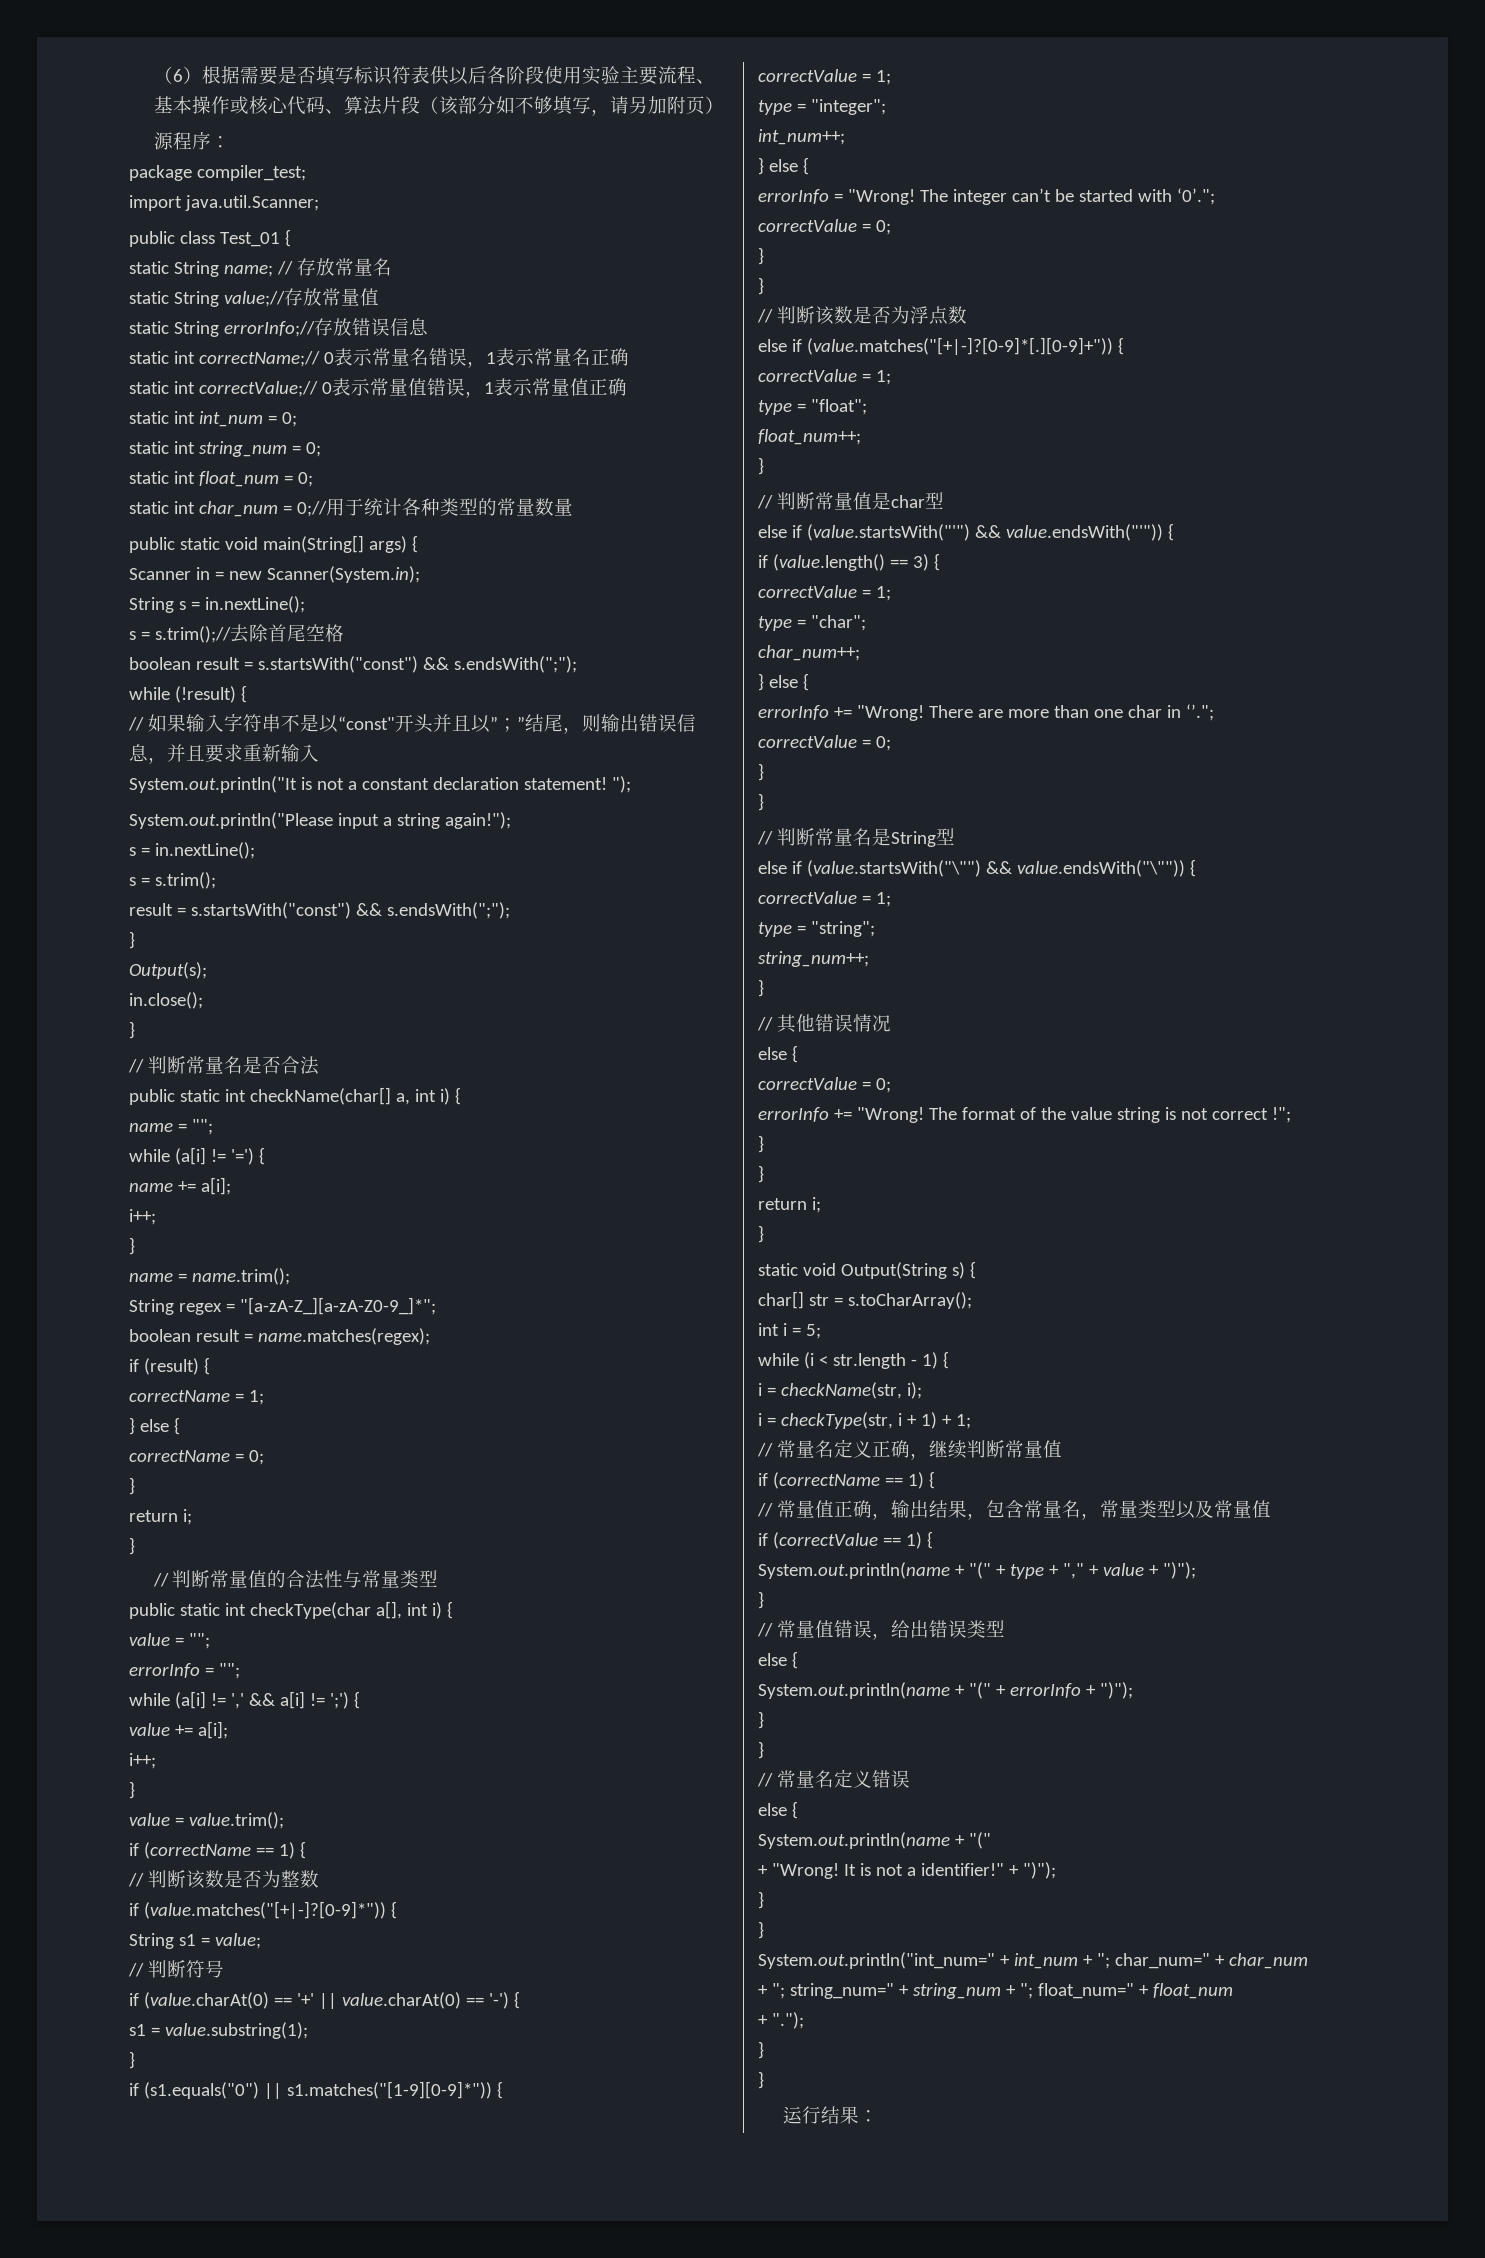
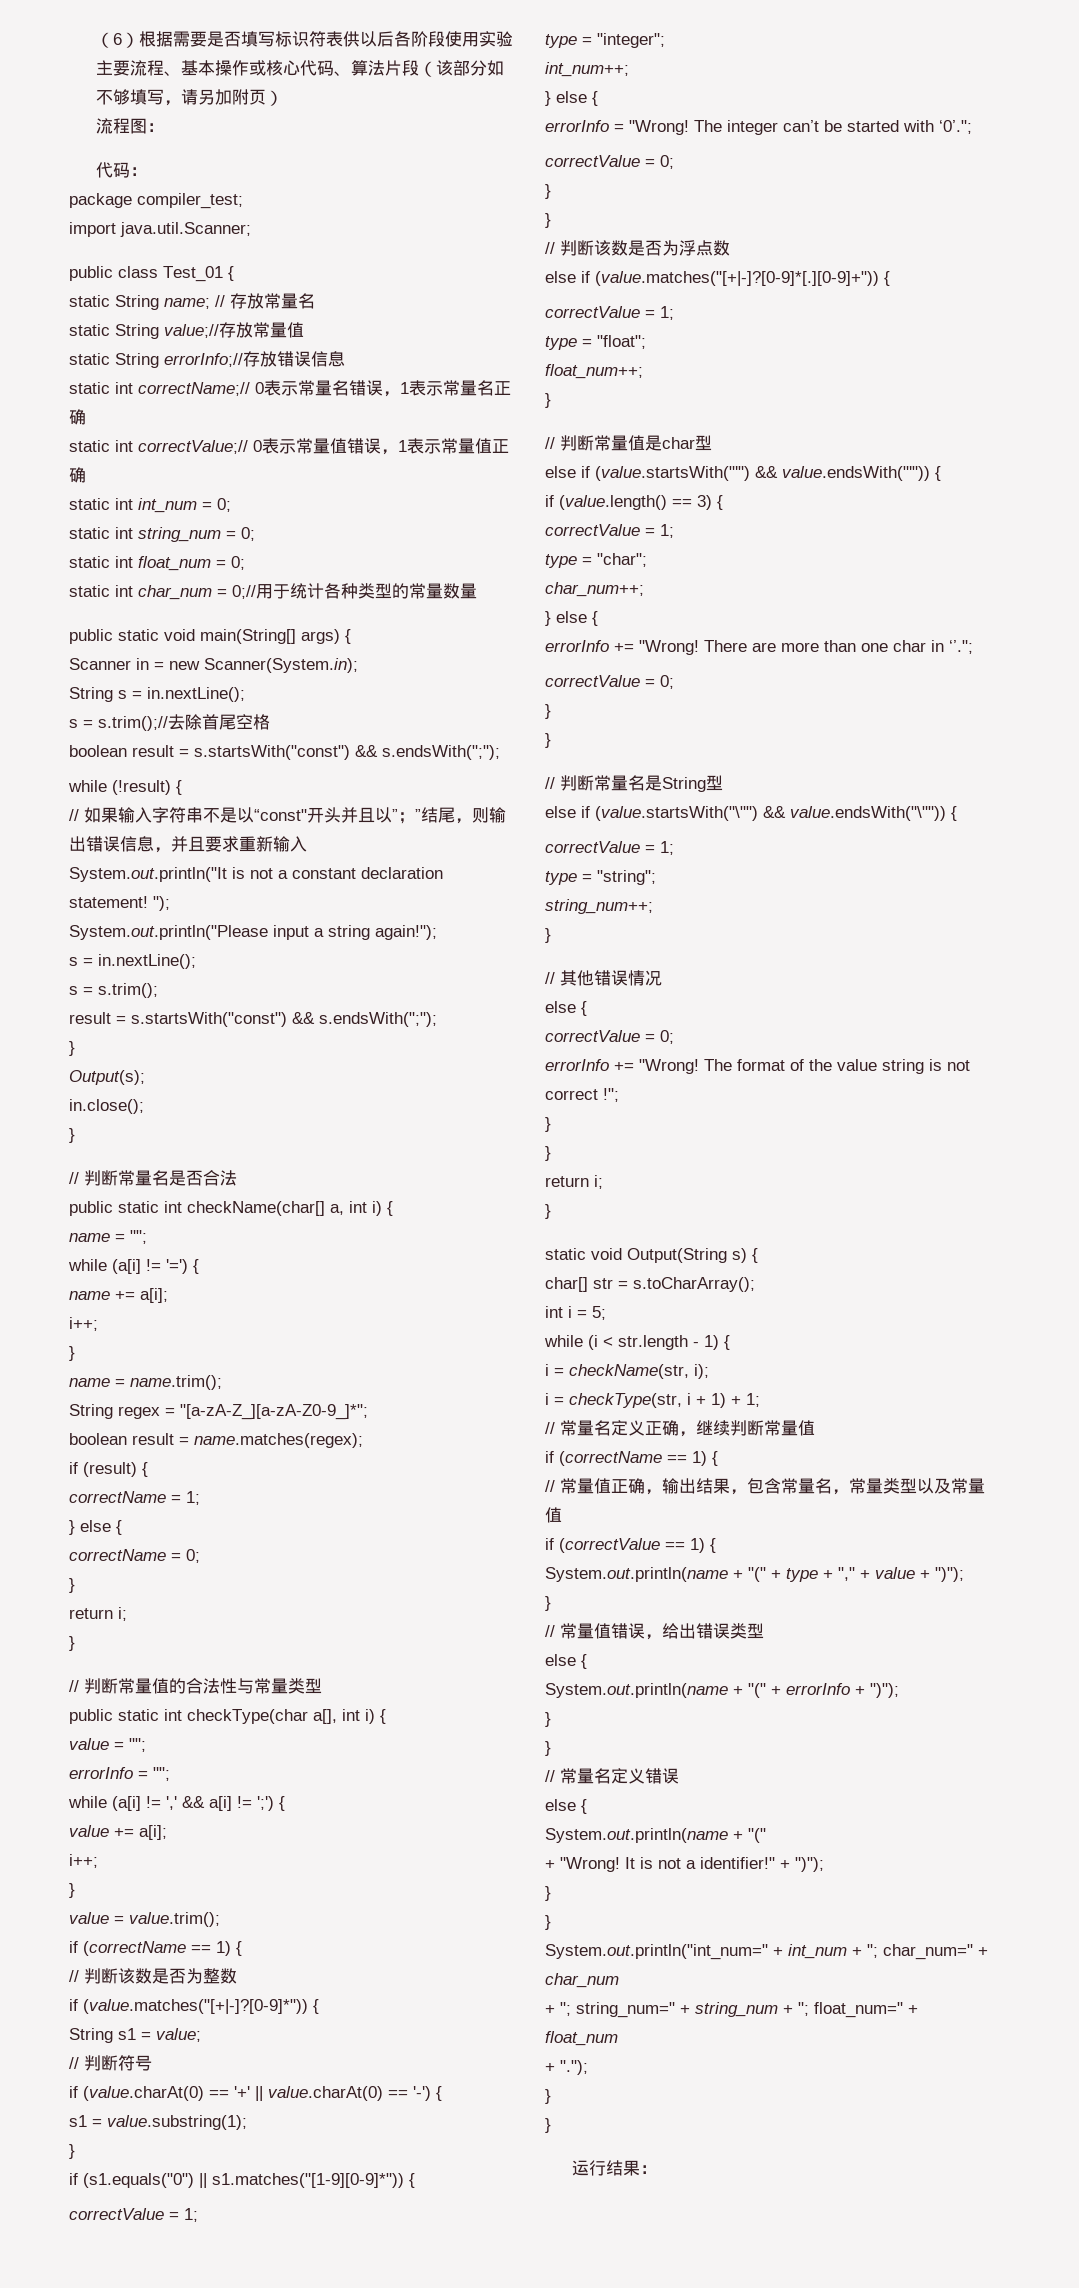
[153,132,211,150] 源程序 -> [95,118,164,134] [95,162,130,178] 流程图： // 代码

